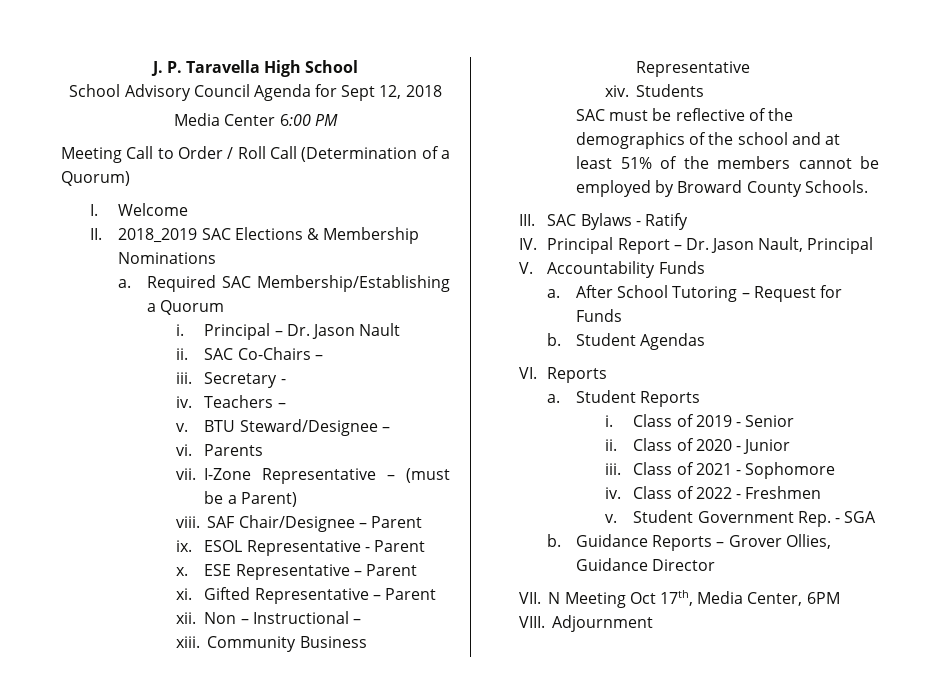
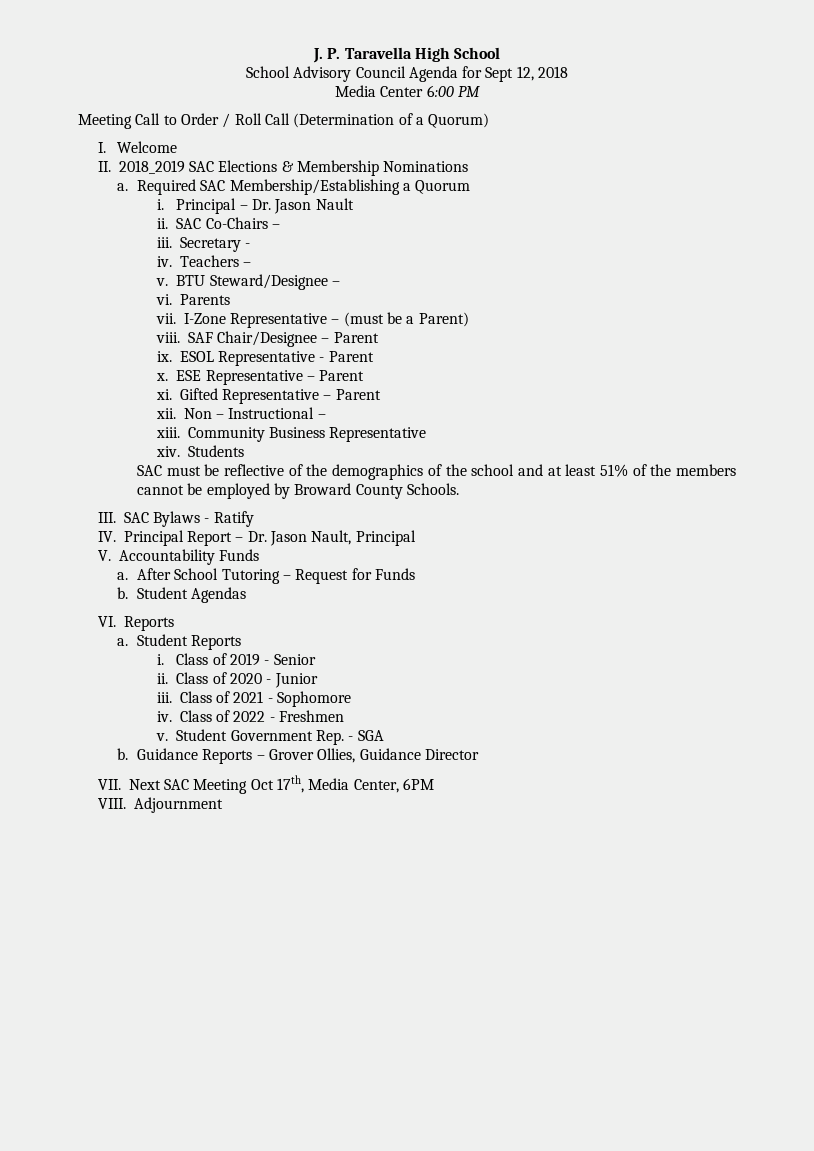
[548,592,561,604] N -> [128,779,189,790] Next SAC

